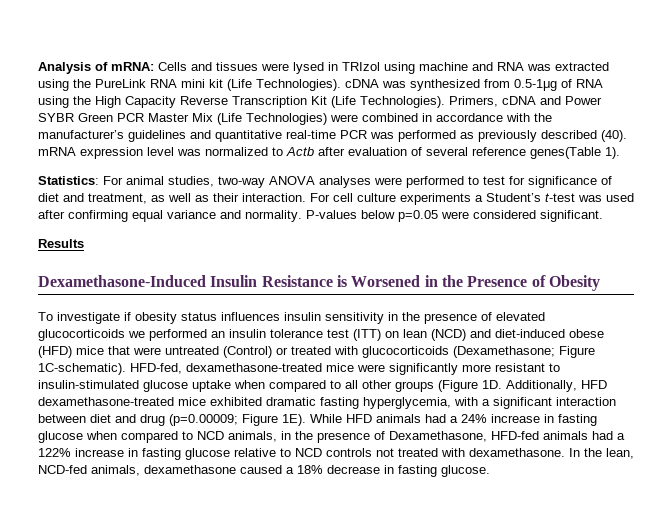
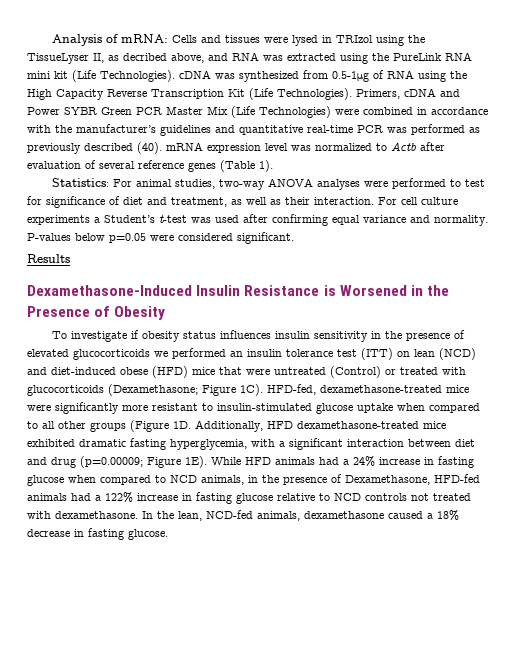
[419,62,468,71] machine -> [408,35,426,43] [27,53,204,64] the TissueLyser II, as decribed above,
[530,147,601,159] genes(Table -> [188,160,255,172] genes (Table
[38,363,126,375] 1C-schematic). -> [240,384,263,396] 1C).

